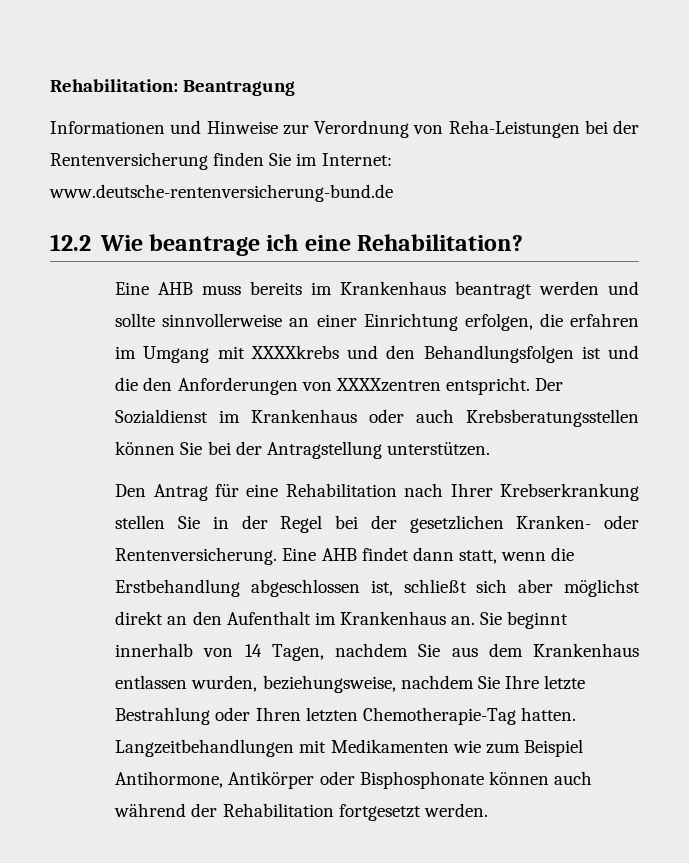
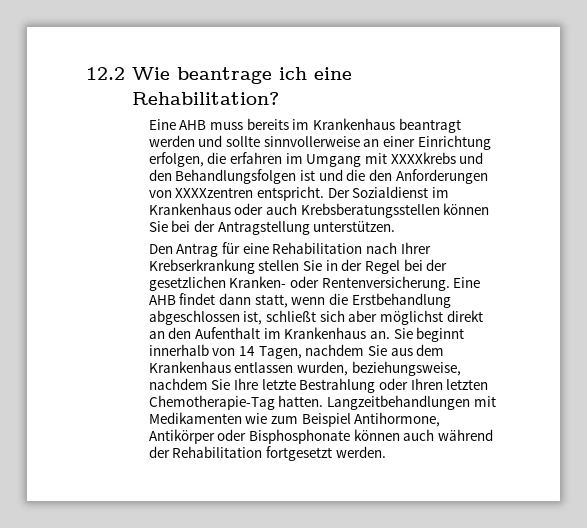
[50,79,296,96] [50,120,639,138] [50,152,392,170] [49,184,393,202] Rehabilitation: Beantragung // Informationen und Hinweise zur Verordnung von Reha-Leistungen bei der Rentenversicherung finden Sie im Internet: www.deutsche-rentenversicherung-bund.de // -> (86, 73) none

